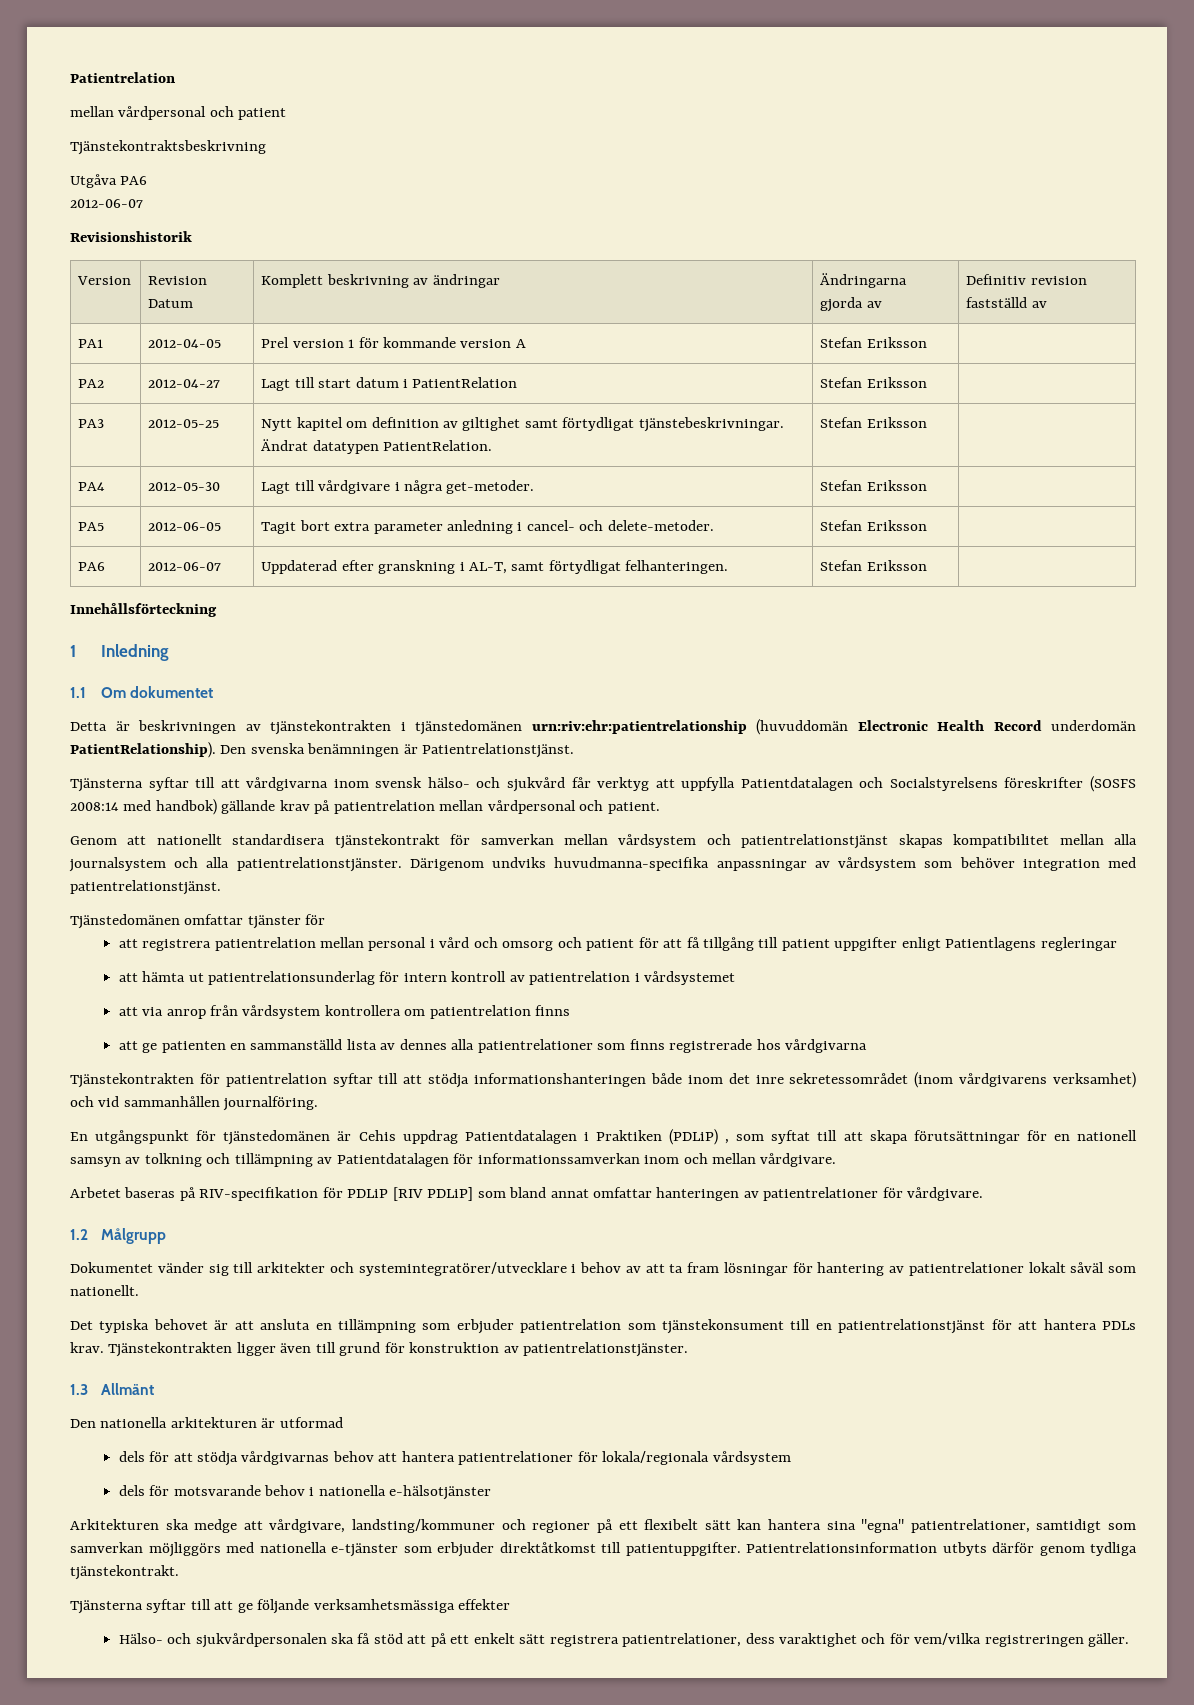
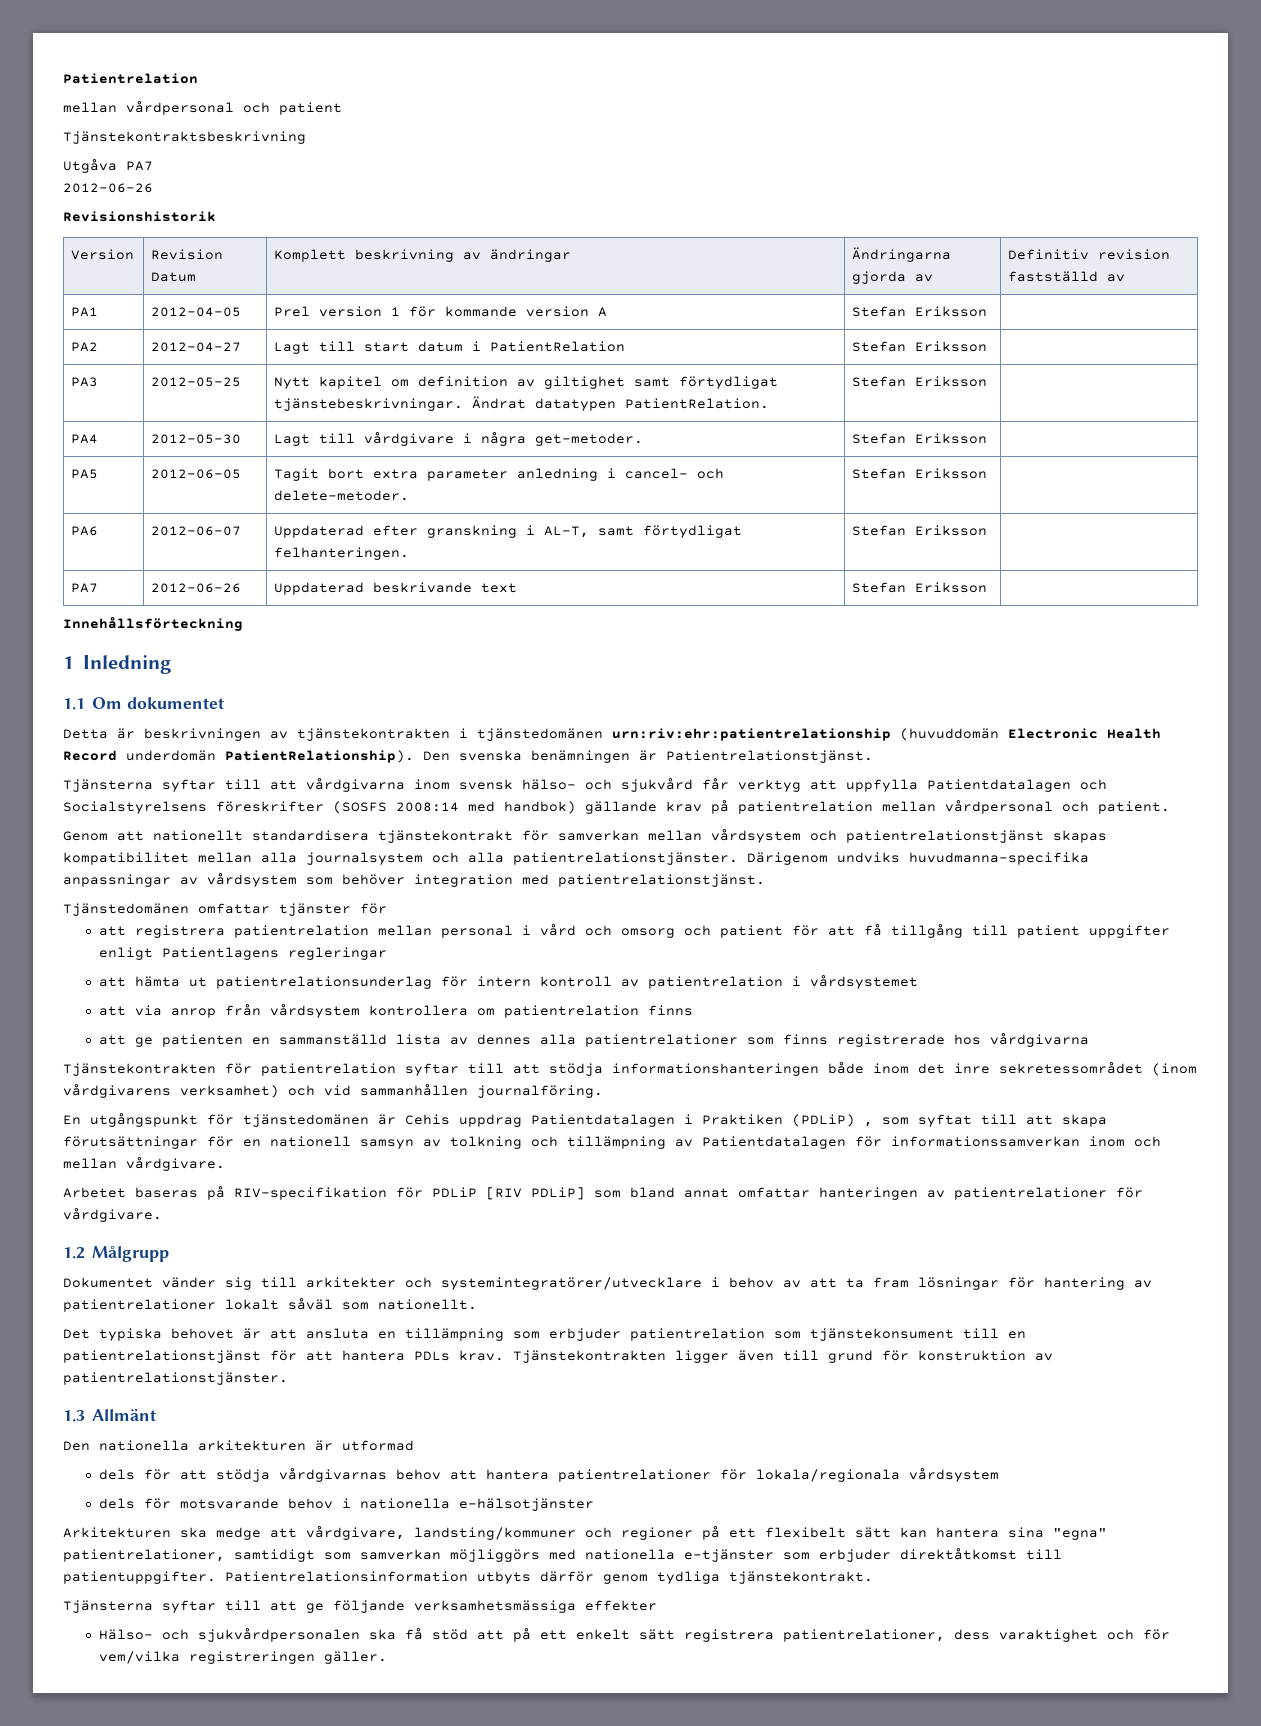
[120,176,148,185] [70,199,143,208] PA6 // 2012-06-07 -> [126,161,153,171] [63,183,153,193] PA7 // 2012-06-26
(927, 565) none -> [71,583,99,593] [151,583,242,593] [274,582,518,595] [852,582,988,593] // PA7 | 2012-06-26 | Uppdaterad beskrivande text | Stefan Eriksson |

